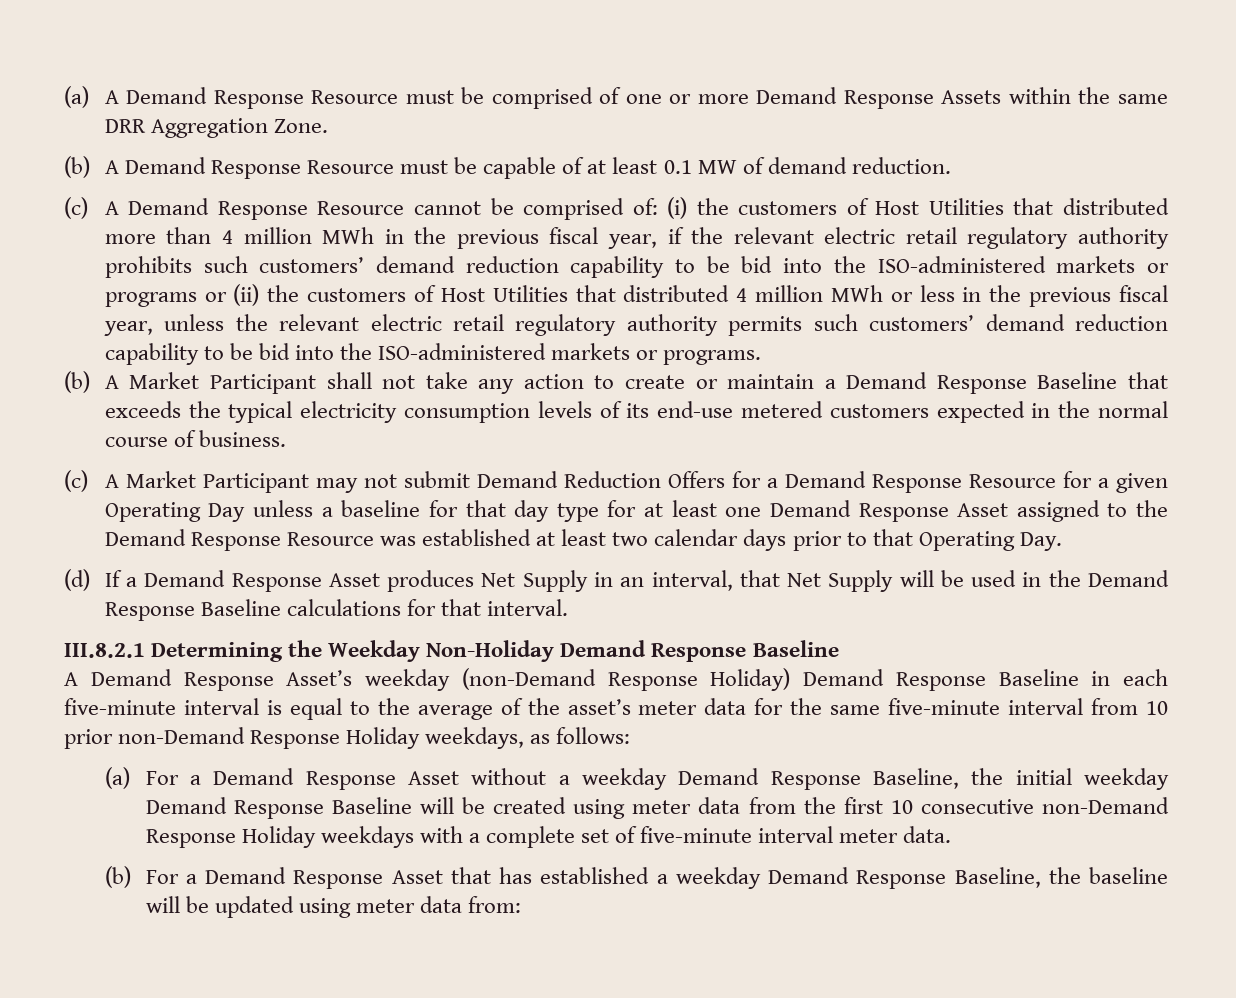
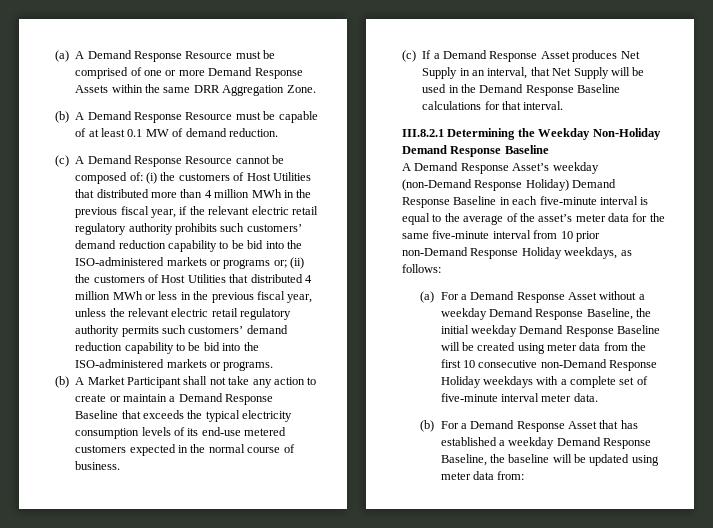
[523,198,625,220] comprised -> [75,172,128,184] composed
[204,292,227,302] or -> [273,260,287,268] or;
[104,471,1169,493] [104,500,1168,522] [104,529,1062,551] [64,569,90,591] A Market Participant may not submit Demand Reduction Offers for a Demand Response Resource for a given Operating Day unless a baseline for that day type for at least one Demand Response Asset assigned to the Demand Response Resource was established at least two calendar days prior to that Operating Day. // (d) -> (416, 56) none

